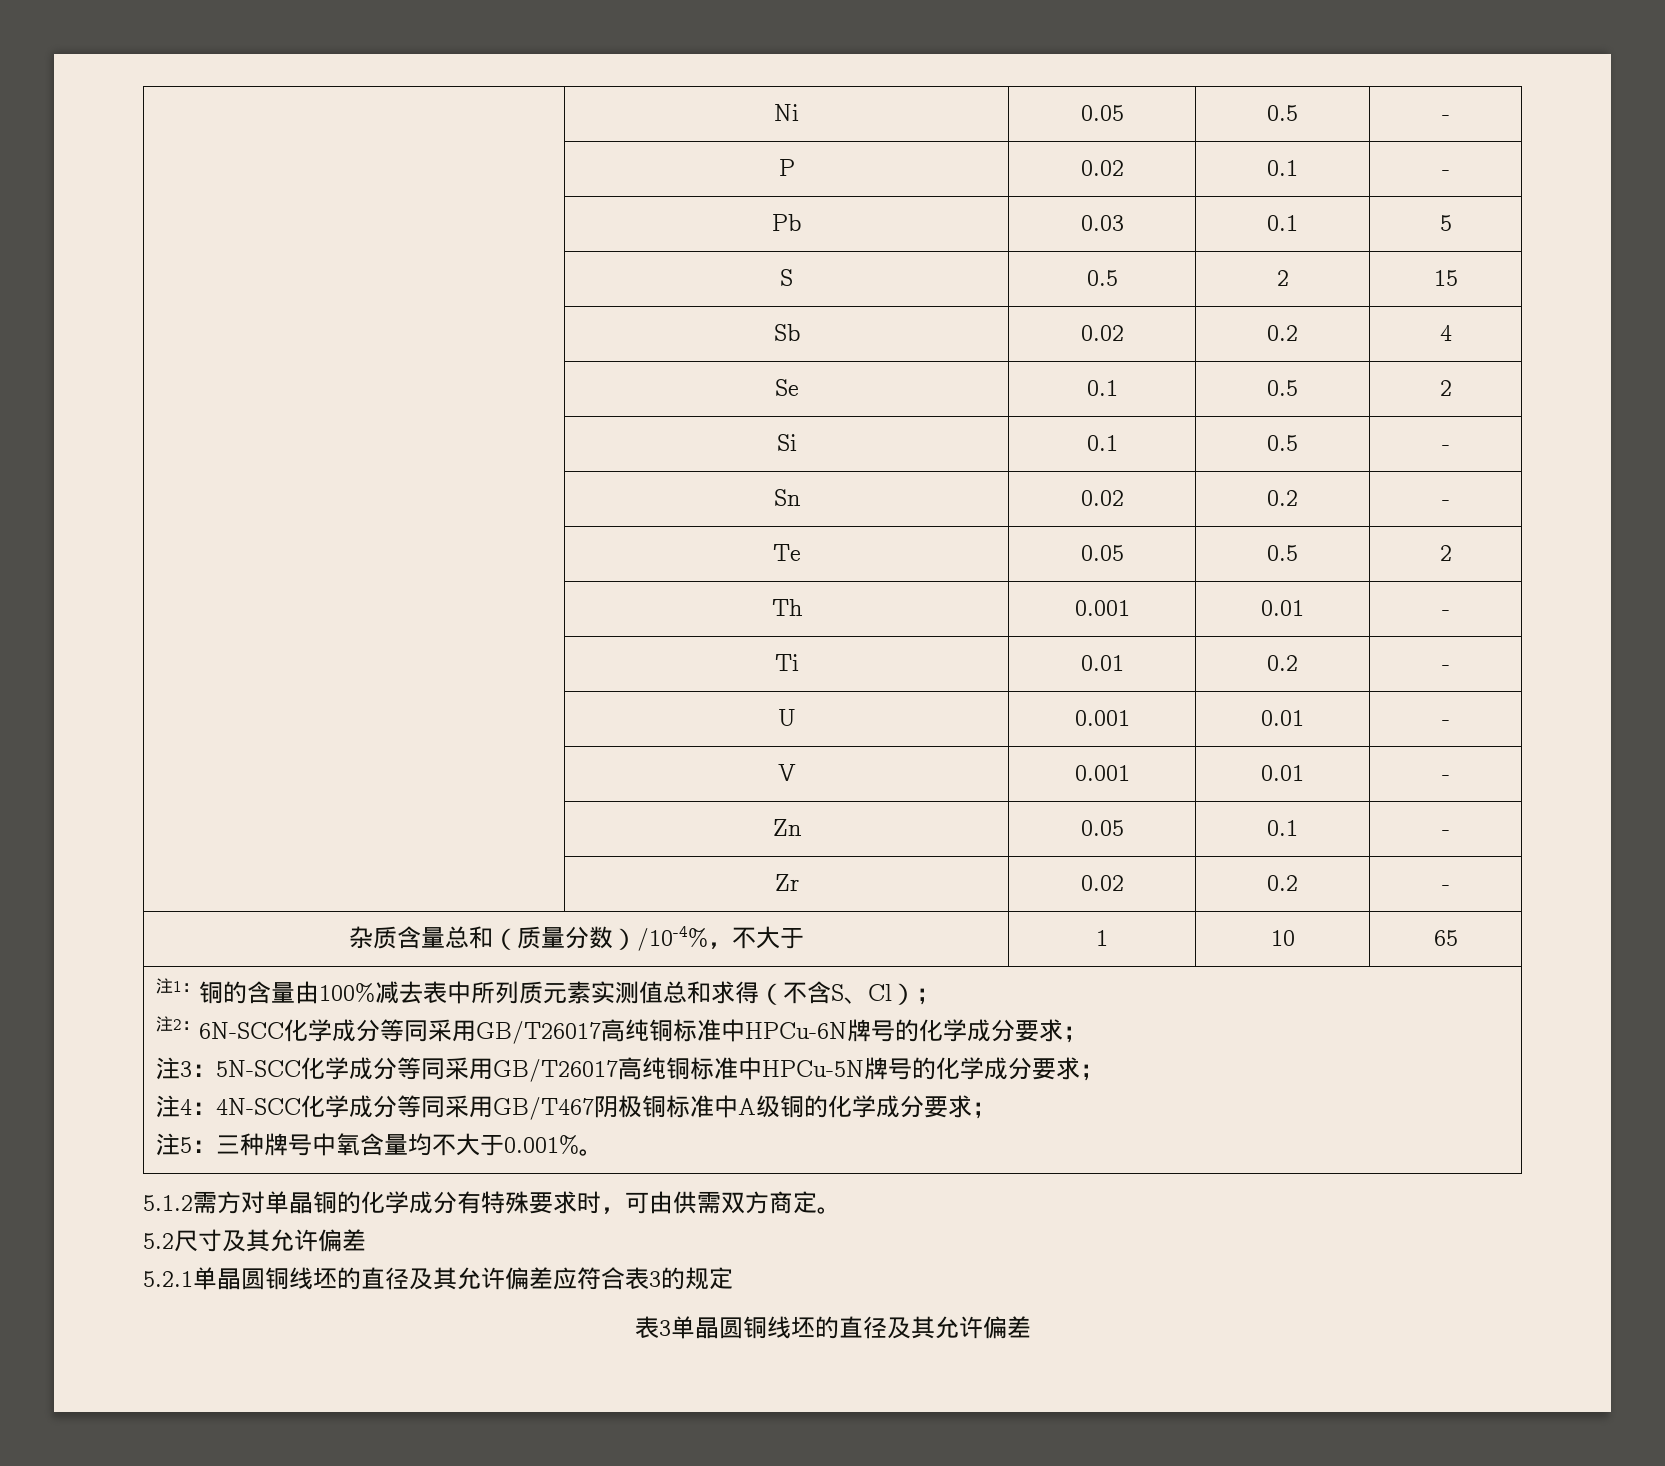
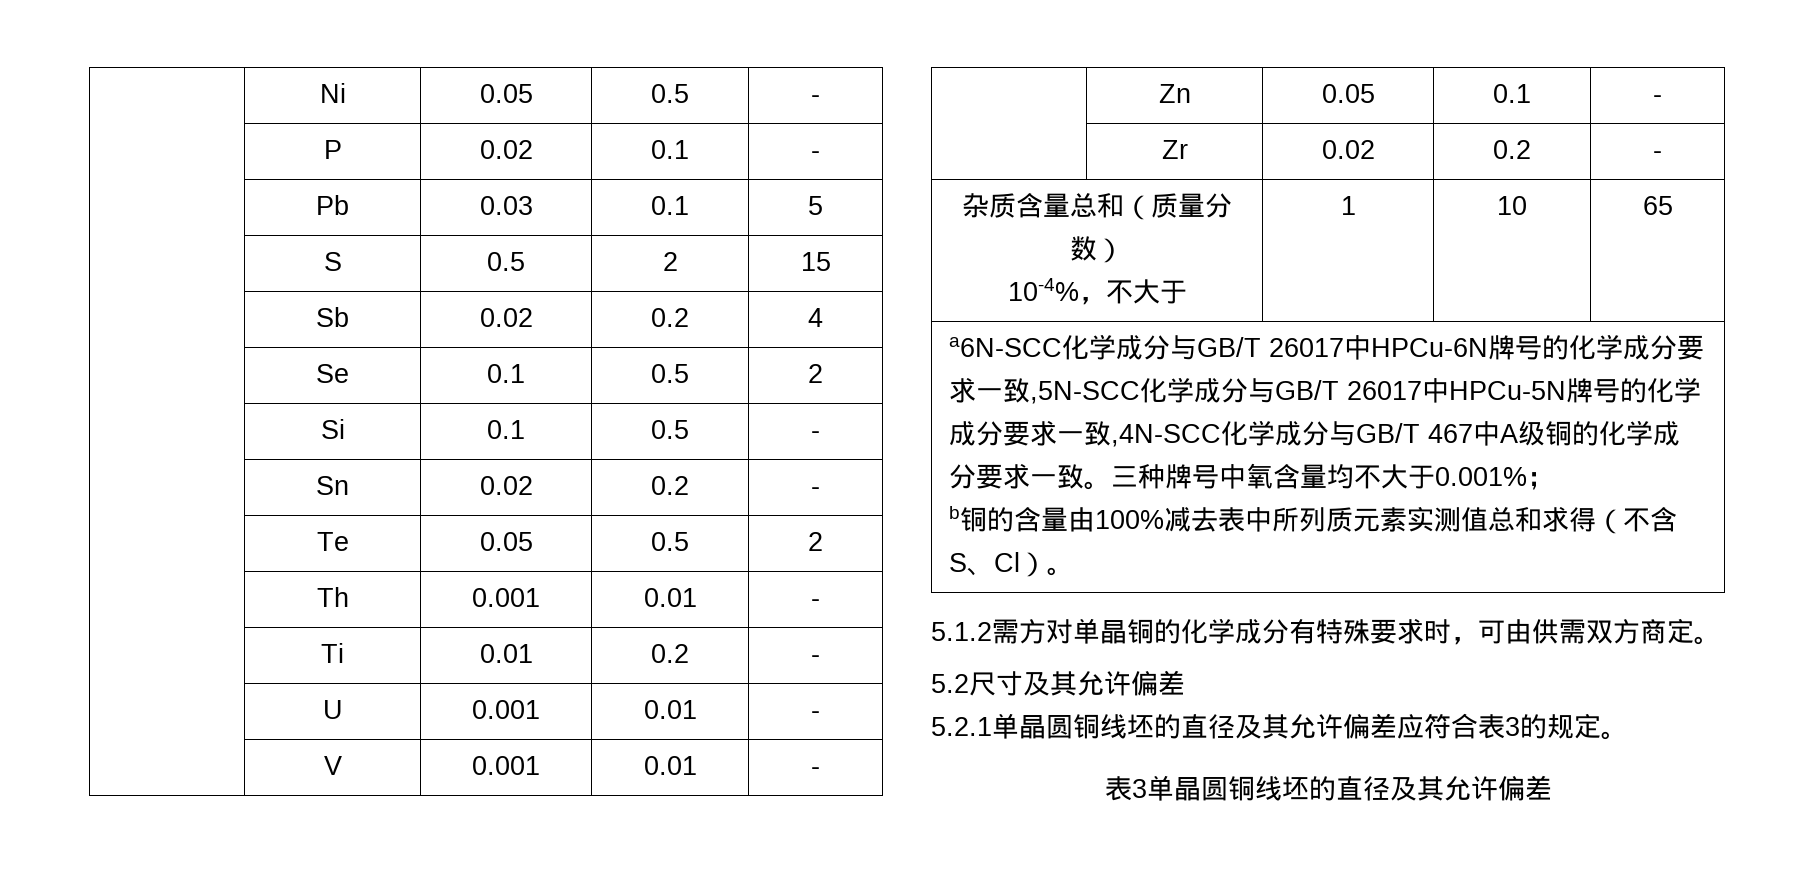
[636,926,708,951] /10-4% -> [1007,278,1079,301] // 10-4%
[155,978,199,994] 注1： -> [949,334,1705,360] [949,377,1702,404] [949,420,1681,447] [949,463,1555,490] [949,506,961,519] a6N-SCC化学成分与GB/T 26017中HPCu-6N牌号的化学成分要求一致,5N-SCC化学成分与GB/T 26017中HPCu-5N牌号的化学成分要求一致,4N-SCC化学成分与GB/T 467中A级铜的化学成分要求一致。三种牌号中氧含量均不大于0.001%； // b
[915,988,940,1005] [155,1016,1087,1044] [155,1057,1104,1082] [155,1095,996,1120] [155,1133,579,1156] ； // 注2：6N-SCC化学成分等同采用GB/T26017高纯铜标准中HPCu-6N牌号的化学成分要求； // 注3：5N-SCC化学成分等同采用GB/T26017高纯铜标准中HPCu-5N牌号的化学成分要求； // 注4：4N-SCC化学成分等同采用GB/T467阴极铜标准中A级铜的化学成分要求； // 注5：三种牌号中氧含量均不大于0.001% -> (1048, 564) none
(733, 1278) none -> [1601,731,1628,740] 。

